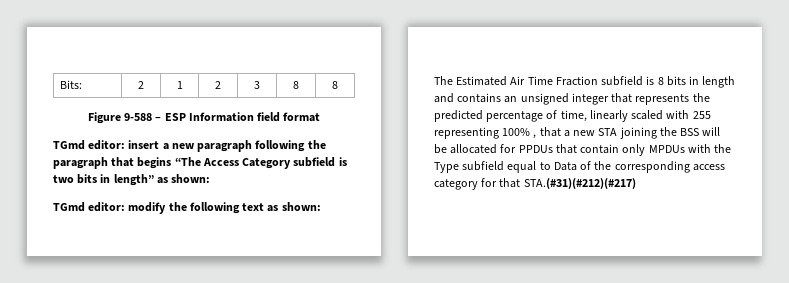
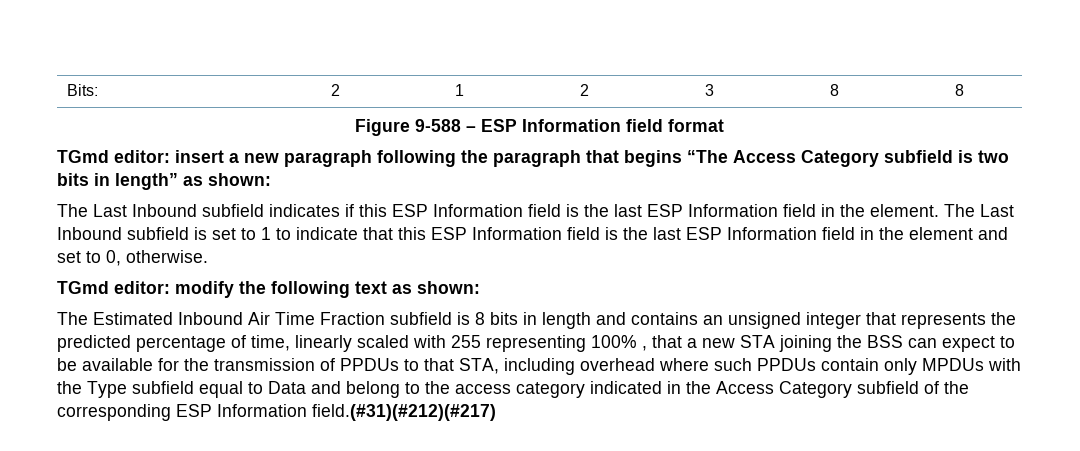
(211, 178) none -> [57,204,1014,217] [57,227,1008,240] [57,250,208,266] // The Last Inbound subfield indicates if this ESP Information field is the last ESP Information field in the element. The Last Inbound subfield is set to 1 to indicate that this ESP Information field is the last ESP Information field in the element and set to 0, otherwise.
(508, 81) none -> [178,312,243,325] Inbound
[702,127,721,136] [434,144,577,154] will be allocated for PPDUs that -> [908,336,1015,352] [57,358,816,375] can expect to be available for the transmission of PPDUs to that STA, including overhead where such PPDUs
[580,161,725,173] [434,178,636,190] of the corresponding access category for that STA.(#31)(#212)(#217) -> [311,381,969,398] [57,404,496,421] and belong to the access category indicated in the Access Category subfield of the corresponding ESP Information field.(#31)(#212)(#217)

